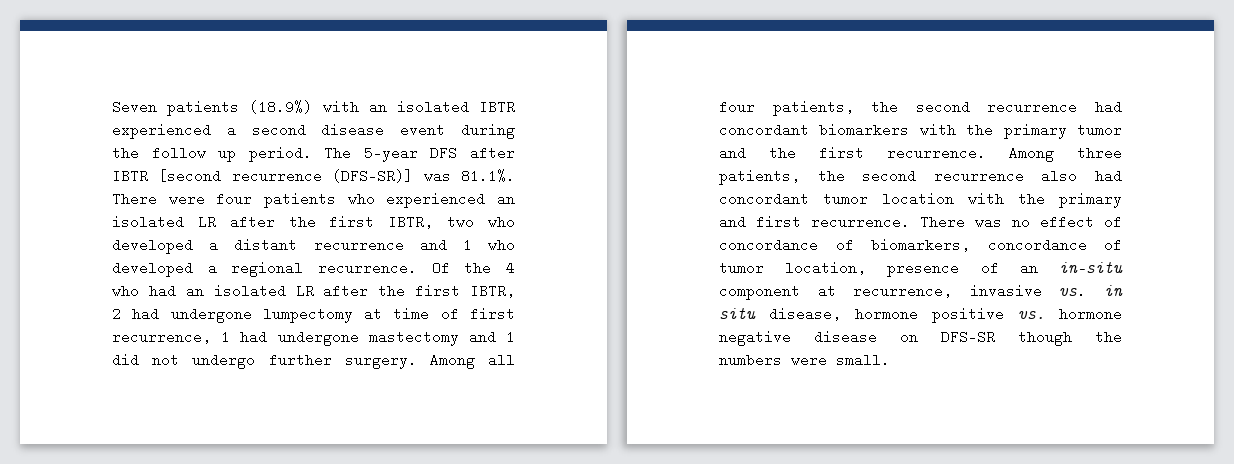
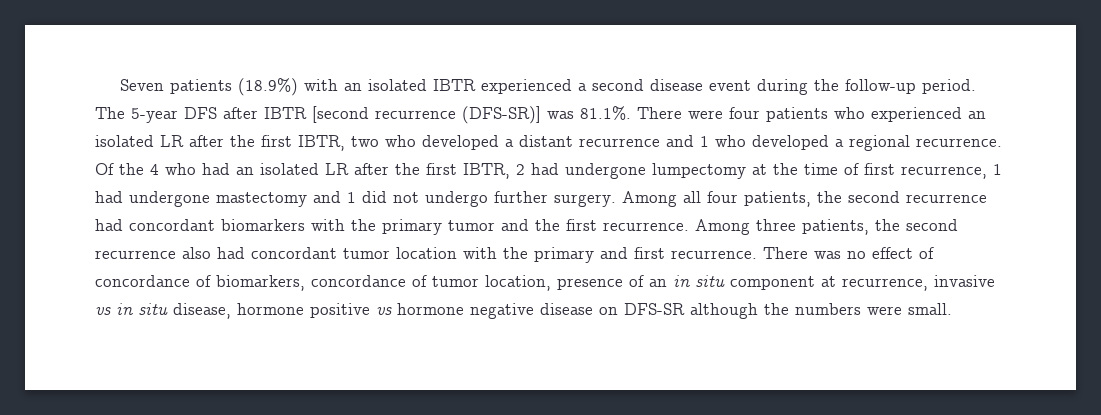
[151,146,237,162] follow up -> [844,79,916,94] follow-up
(383, 314) none -> [773,163,798,175] the
[1059,262,1123,273] in-situ -> [673,275,725,287] in situ
[1059,284,1087,298] vs. -> [95,307,111,315] vs
[1018,311,1045,319] vs. -> [376,307,392,315] vs
[1018,332,1072,346] though -> [690,303,758,319] although

